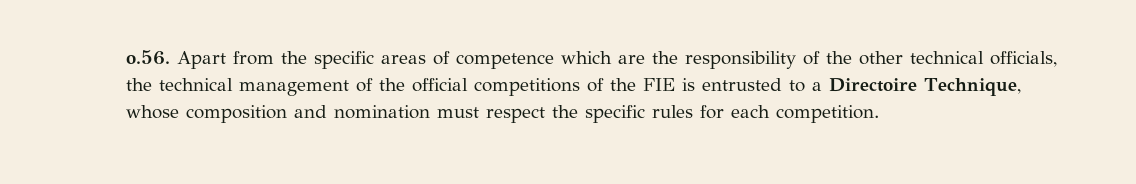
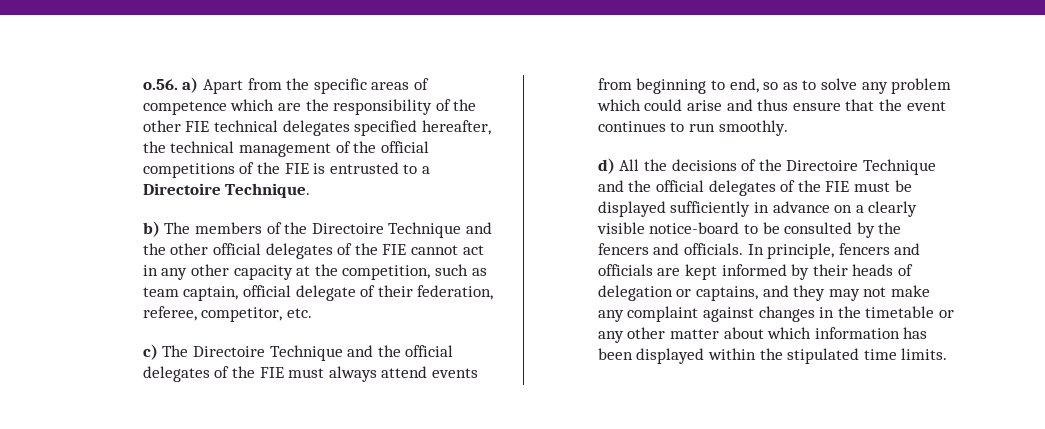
(170, 57) none -> [182,77,199,93] a)
[909,51,1057,67] technical officials, -> [185,120,491,136] FIE technical delegates specified hereafter,
[923,78,1021,96] [125,105,879,123] Technique, whose composition and nomination must respect the specific rules for each competition. -> [225,183,311,198] [142,221,492,238] [142,243,484,259] [142,264,487,280] [142,285,494,301] [142,306,312,322] [142,344,454,361] [142,366,478,382] [597,78,952,94] [596,99,946,111] [597,120,788,136] [597,158,936,175] [597,180,912,196] [597,201,918,217] [596,222,902,238] [597,243,921,259] [597,264,913,280] [597,285,930,301] [597,306,954,322] [597,327,928,343] [597,348,948,364] Technique. // b) The members of the Directoire Technique and the other official delegates of the FIE cannot act in any other capacity at the competition, such as team captain, official delegate of their federation, referee, competitor, etc. // c) The Directoire Technique and the official delegates of the FIE must always attend events from beginning to end, so as to solve any problem which could arise and thus ensure that the event continues to run smoothly. // d) All the decisions of the Directoire Technique and the official delegates of the FIE must be displayed sufficiently in advance on a clearly visible notice-board to be consulted by the fencers and officials. In principle, fencers and officials are kept informed by their heads of delegation or captains, and they may not make any complaint against changes in the timetable or any other matter about which information has been displayed within the stipulated time limits.

